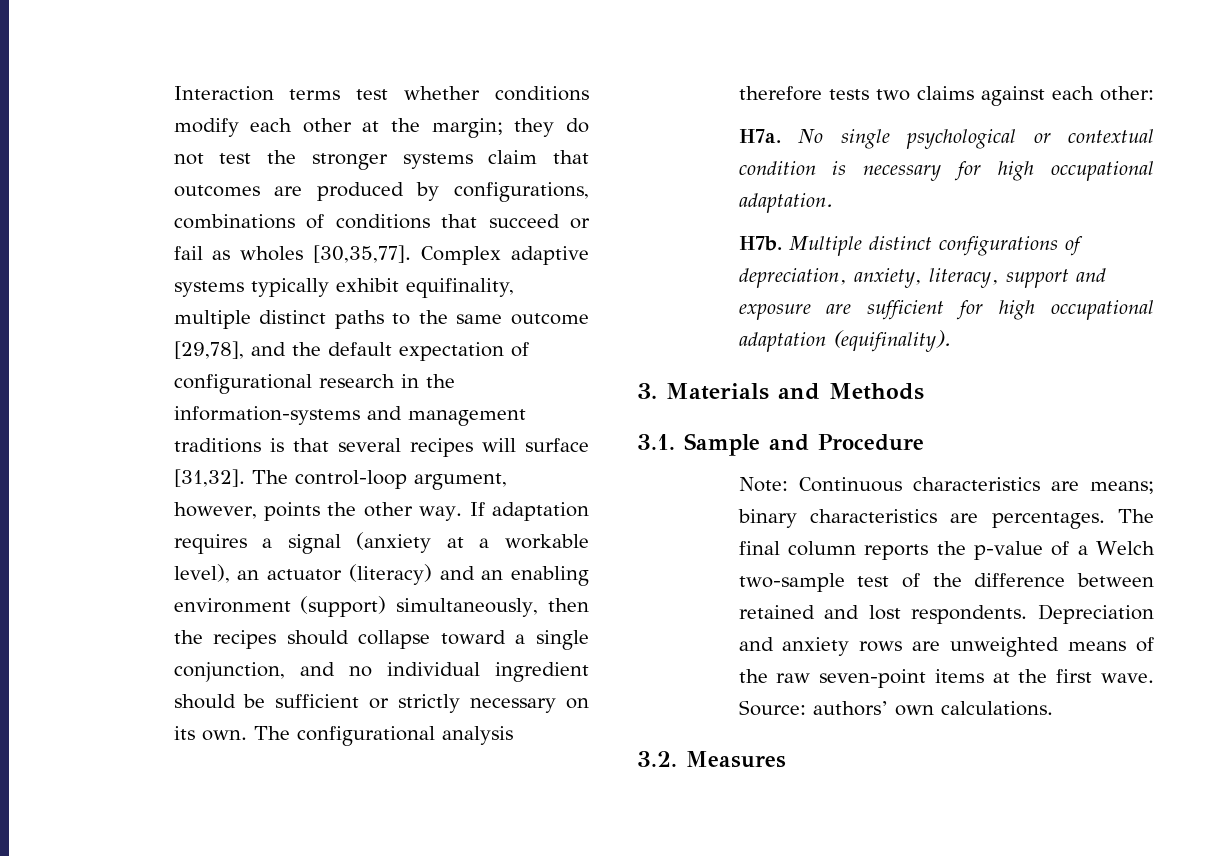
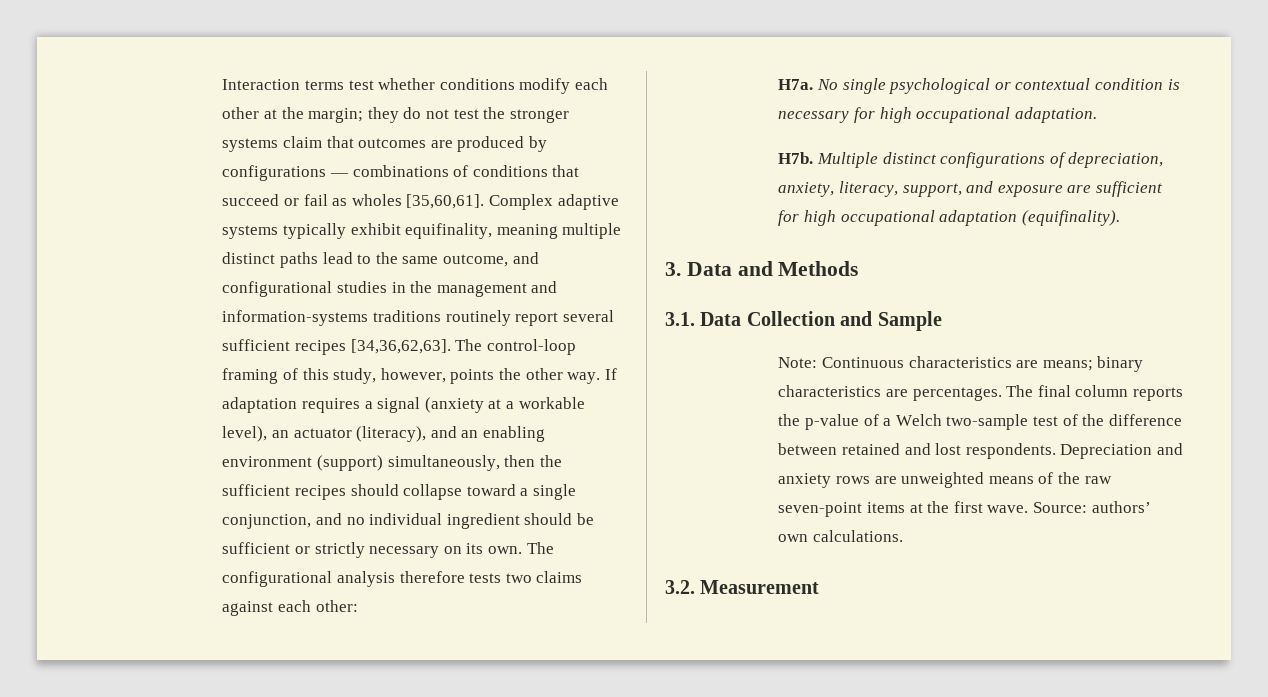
[453,182,589,202] configurations, -> [222,165,349,181] configurations —
[313,245,412,263] [30,35,77]. -> [406,194,485,209] [35,60,61].
(515, 288) none -> [496,224,558,239] meaning
(384, 319) none -> [322,252,353,264] lead
[510,313,589,325] [173,341,529,361] [173,374,455,394] [173,406,526,426] [173,438,589,457] [173,469,507,490] outcome [29,78], and the default expectation of configurational research in the information-systems and management traditions is that several recipes will surface [31,32]. The control-loop argument, -> [442,252,539,267] [222,281,558,297] [222,310,614,326] [222,339,576,355] [222,368,377,384] outcome, and configurational studies in the management and information-systems traditions routinely report several sufficient recipes [34,36,62,63]. The control-loop framing of this study,
[348,564,432,585] (literacy) -> [356,426,427,442] (literacy),
(203, 637) none -> [222,484,291,496] sufficient
[1006,269,1070,288] support -> [902,183,962,197] support,
[666,383,769,400] Materials -> [686,262,732,276] Data
(675, 442) none -> [700,311,873,326] Data Collection and
[769,434,924,451] and Procedure -> (942, 321) none
[686,751,786,768] Measures -> [700,580,820,594] Measurement

